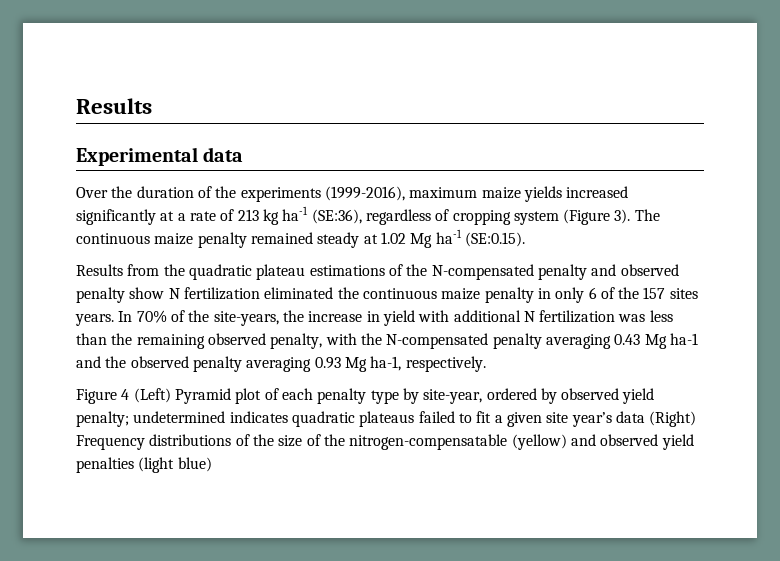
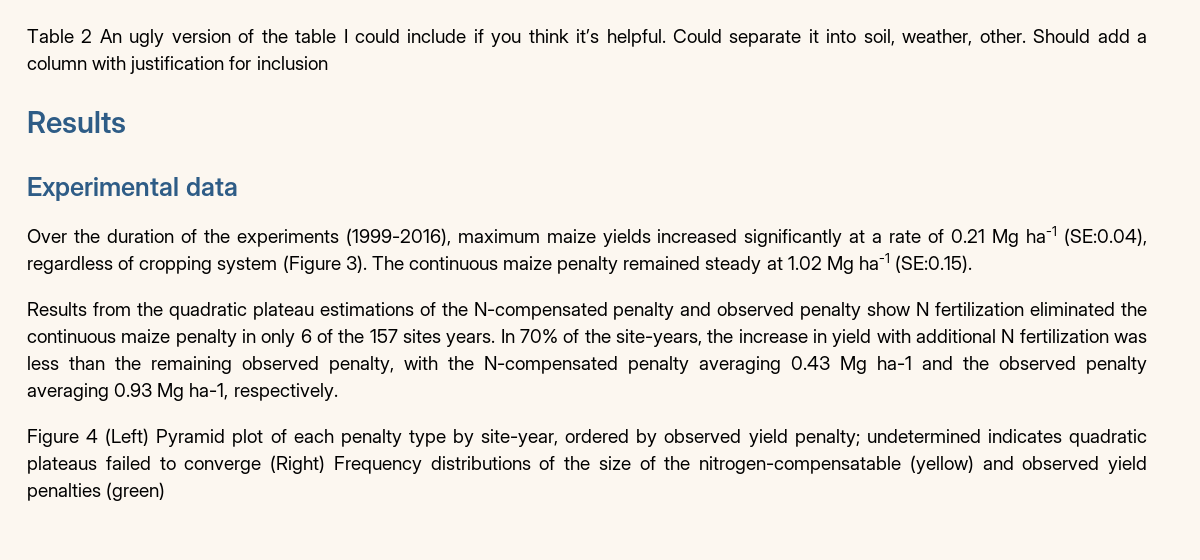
(76, 106) none -> [27,29,1148,47] [27,56,328,74] Table 2 An ugly version of the table I could include if you think it’s helpful. Could separate it into soil, weather, other. Should add a column with justification for inclusion //
[237,206,362,225] 213 kg ha-1 (SE:36), -> [951,226,1147,247] 0.21 Mg ha-1 (SE:0.04),
[476,411,645,427] fit a given site year’s data -> [184,460,262,474] converge
[138,457,212,473] (light blue) -> [106,482,166,501] (green)

